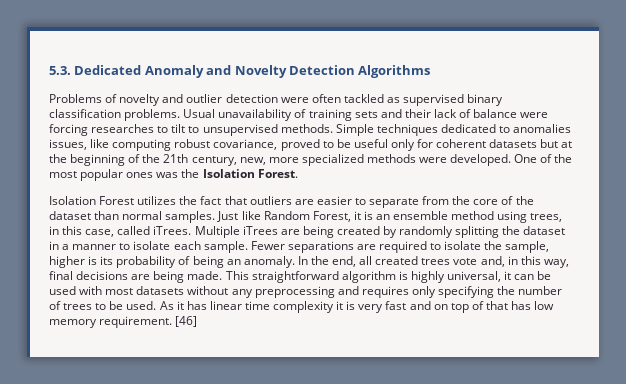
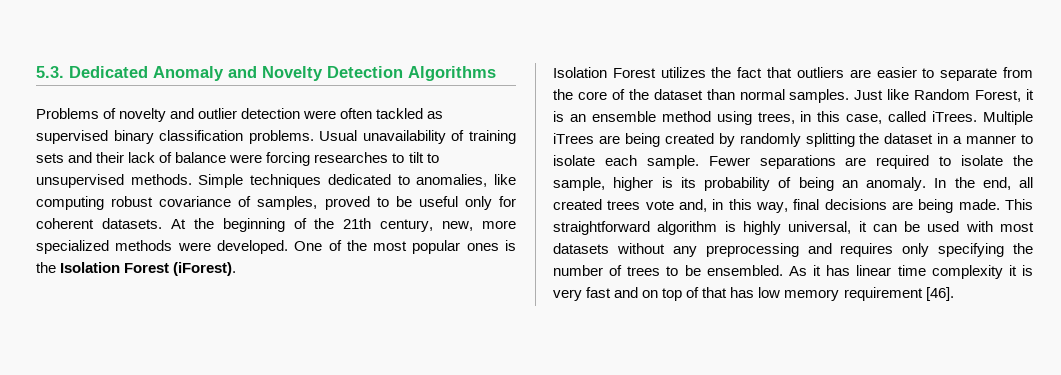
[513,124,572,133] [49,139,87,150] anomalies issues, -> [416,174,488,187] anomalies,
[213,139,278,150] covariance, -> [159,196,318,210] covariance of samples,
[489,139,573,148] datasets but at -> [101,218,186,229] datasets. At
[156,172,179,178] was -> [505,240,517,251] is
[257,169,298,178] Forest. -> [124,262,237,276] Forest (iForest).
[126,301,157,310] used. -> [706,265,783,276] ensembled.
[99,316,198,328] requirement. [46] -> [843,287,954,301] requirement [46].

